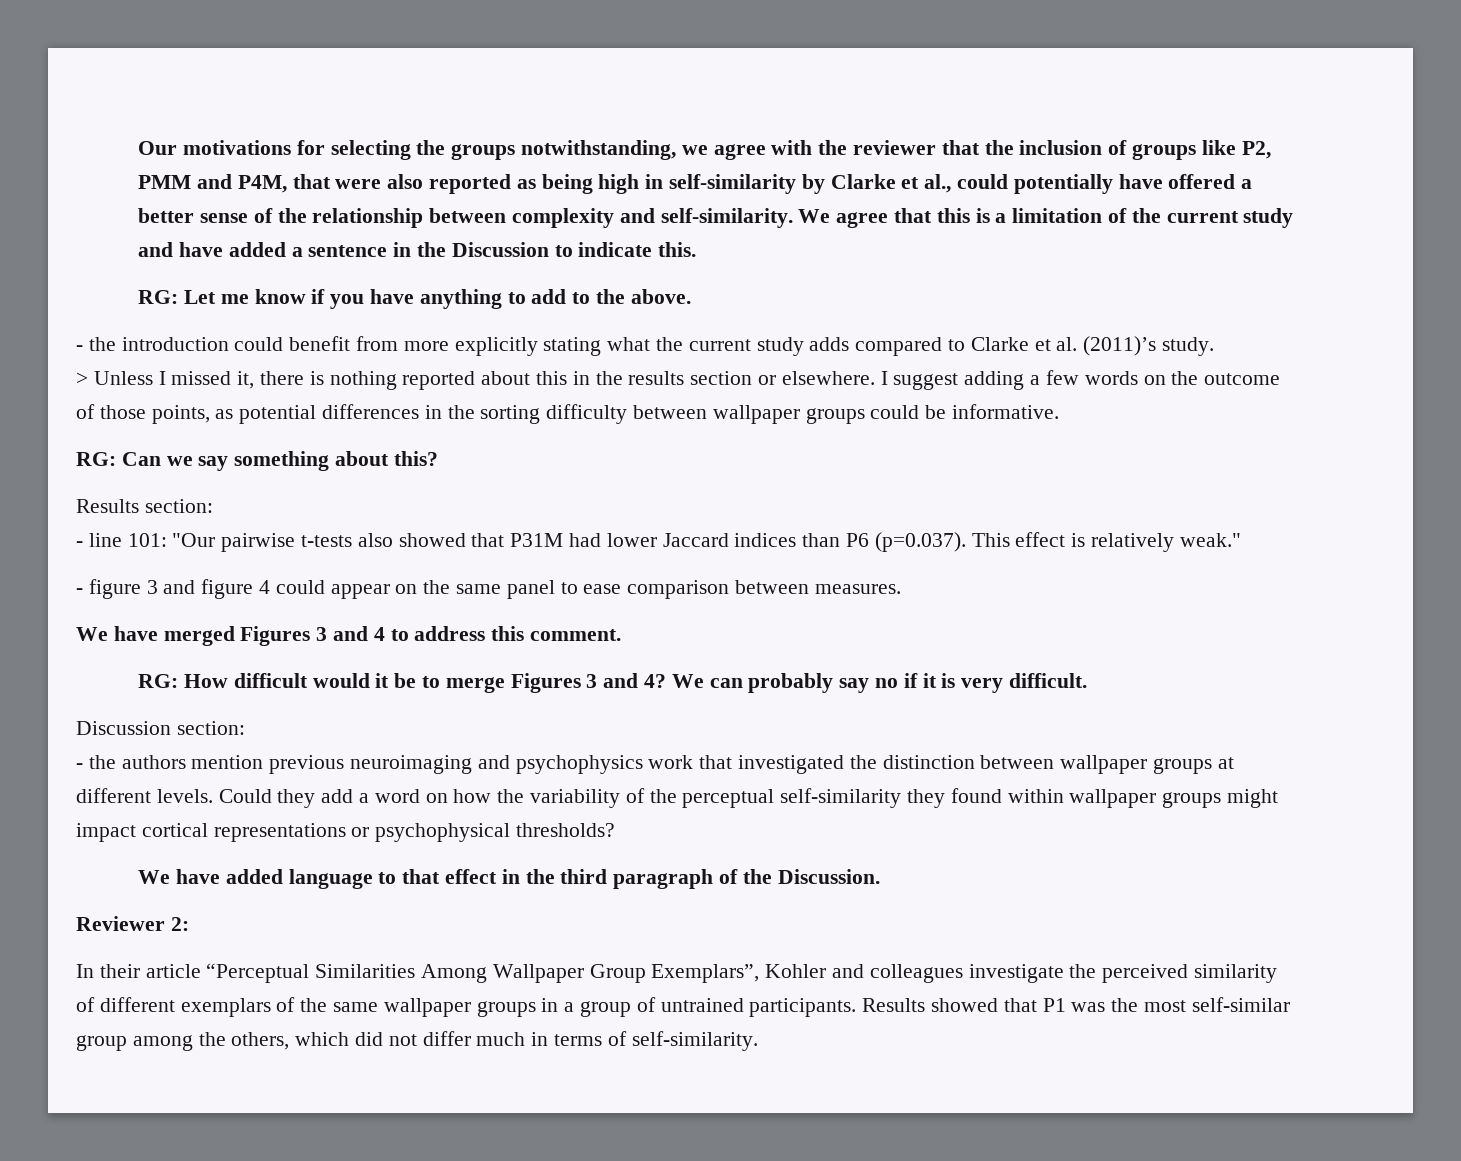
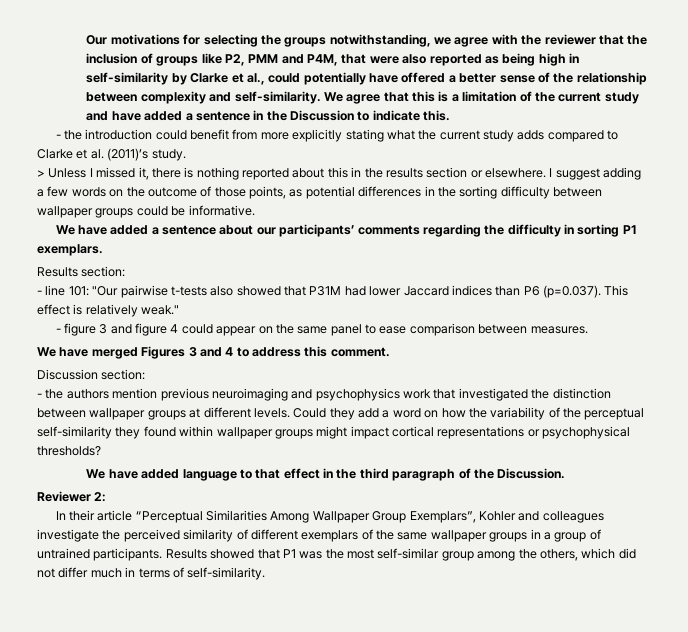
[138,289,691,309] // RG: Let me know if you have anything to add to the above. -> (451, 115) none
[76,451,438,471] RG: Can we say something about this? -> [55,224,637,237] [37,244,103,256] We have added a sentence about our participants’ comments regarding the difficulty in sorting P1 exemplars.
[138,673,1088,693] // RG: How difficult would it be to merge Figures 3 and 4? We can probably say no if it is very difficult. -> (390, 352) none

